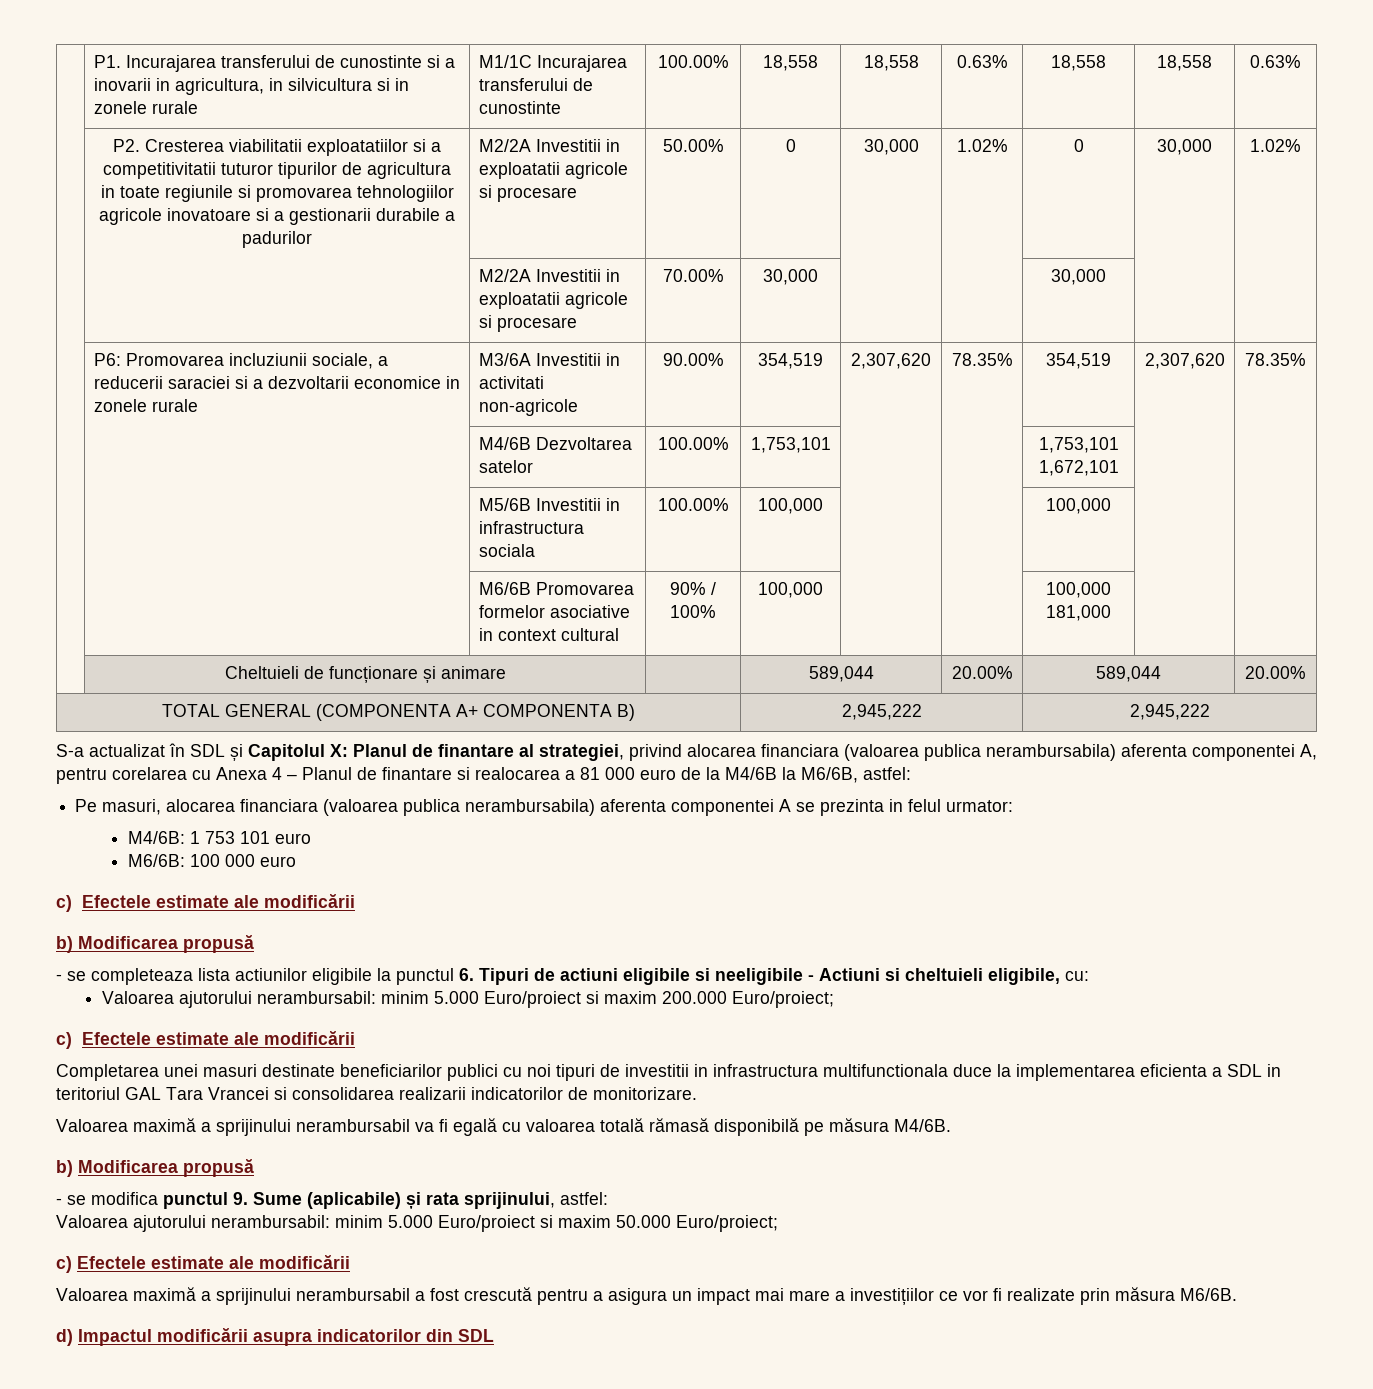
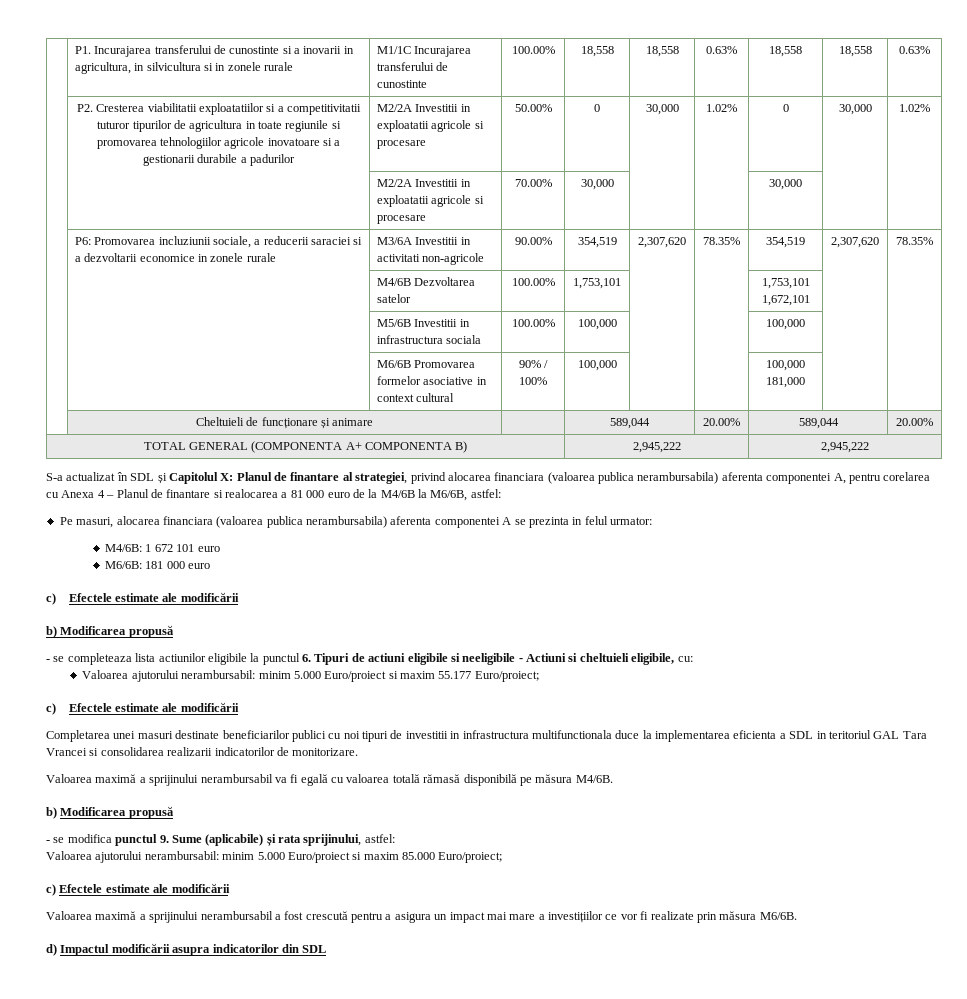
[204,831,235,844] 753 -> [154,544,173,552] 672
[189,854,220,867] 100 -> [145,561,164,569] 181
[661,991,727,1004] 200.000 -> [438,671,472,679] 55.177
[616,1215,671,1228] 50.000 -> [402,852,435,860] 85.000

